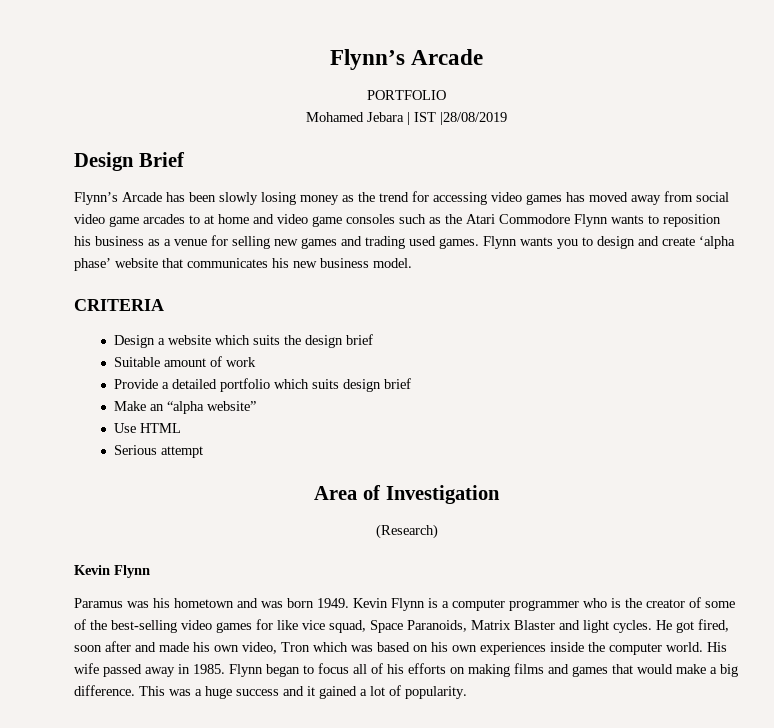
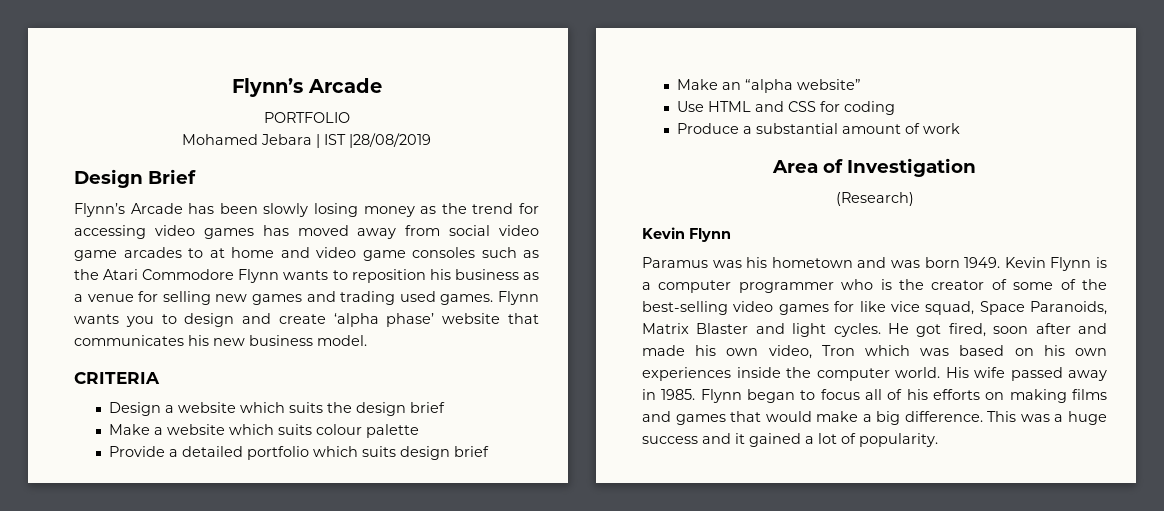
[114,356,257,367] Suitable amount of work -> [109,424,420,438] Make a website which suits colour palette
[114,445,204,458] // Serious attempt -> [755,101,896,115] [677,123,961,134] and CSS for coding // Produce a substantial amount of work

